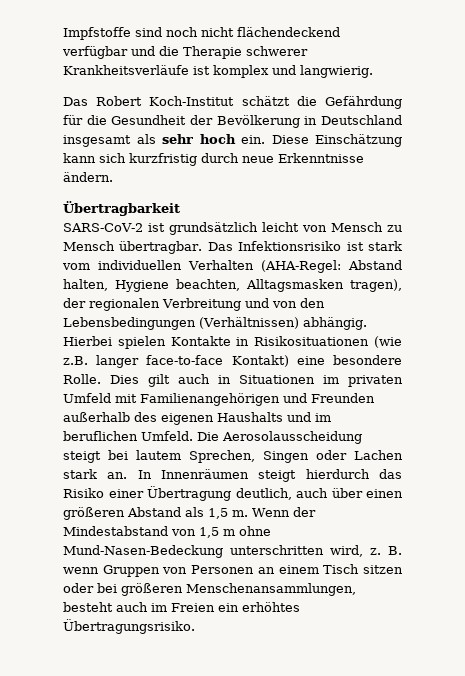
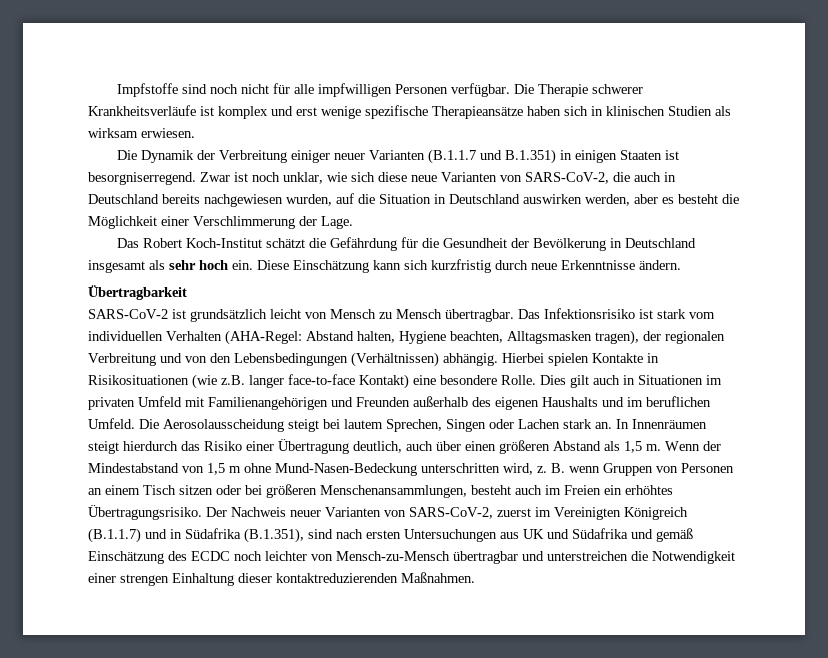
[237,27,340,37] [62,46,179,59] flächendeckend verfügbar und die -> [273,83,535,97] für alle impfwilligen Personen verfügbar. Die
[300,65,373,78] langwierig. -> [296,105,731,119] [88,128,195,138] [117,149,680,164] [88,172,676,185] [88,193,739,207] [88,216,353,229] erst wenige spezifische Therapieansätze haben sich in klinischen Studien als wirksam erwiesen. // Die Dynamik der Verbreitung einiger neuer Varianten (B.1.1.7 und B.1.351) in einigen Staaten ist besorgniserregend. Zwar ist noch unklar, wie sich diese neue Varianten von SARS-CoV-2, die auch in Deutschland bereits nachgewiesen wurden, auf die Situation in Deutschland auswirken werden, aber es besteht die Möglichkeit einer Verschlimmerung der Lage.
(195, 626) none -> [206,507,688,520] [88,528,693,543] [88,551,735,564] [88,572,475,586] Der Nachweis neuer Varianten von SARS-CoV-2, zuerst im Vereinigten Königreich (B.1.1.7) und in Südafrika (B.1.351), sind nach ersten Untersuchungen aus UK und Südafrika und gemäß Einschätzung des ECDC noch leichter von Mensch-zu-Mensch übertragbar und unterstreichen die Notwendigkeit einer strengen Einhaltung dieser kontaktreduzierenden Maßnahmen.

